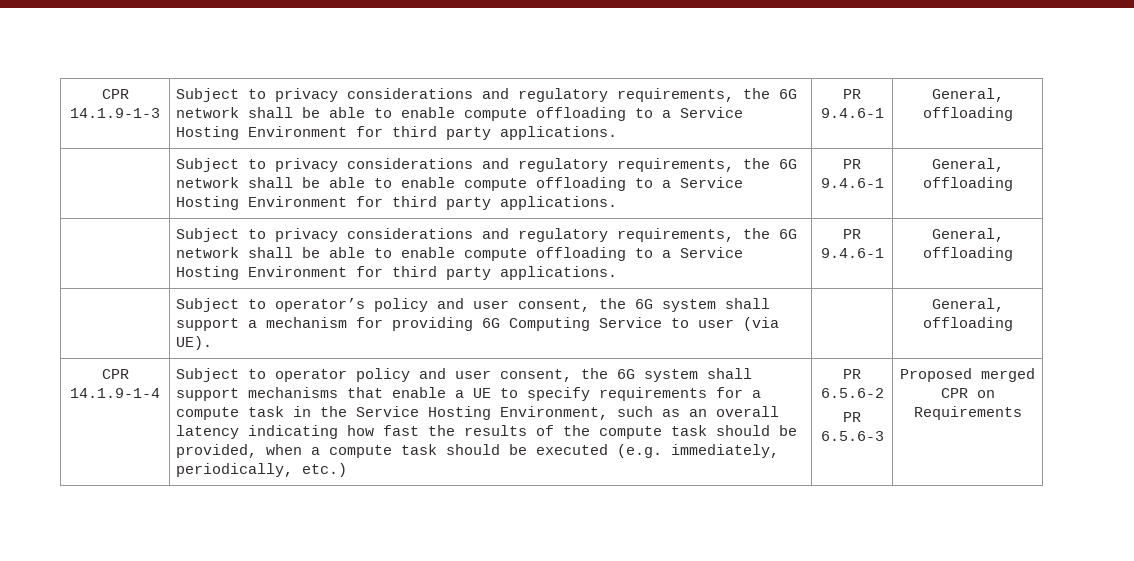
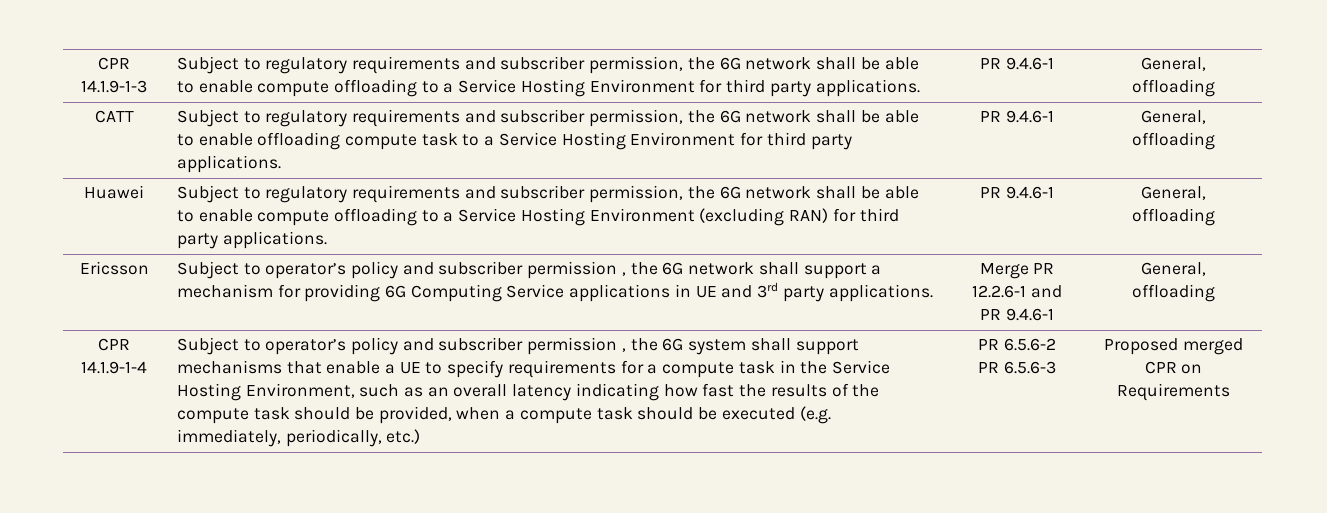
[275,88,735,102] privacy considerations and regulatory requirements, -> [265,56,684,74] regulatory requirements and subscriber permission,
[176,158,798,172] [176,177,627,191] | Subject to privacy considerations and regulatory requirements, the 6G network shall be able to enable compute offloading -> [94,110,134,123] [176,109,919,127] [176,132,458,150] CATT | Subject to regulatory requirements and subscriber permission, the 6G network shall be able to enable offloading compute task
[176,228,735,242] | Subject to privacy considerations and regulatory requirements, -> [84,185,144,199] [176,185,684,203] Huawei | Subject to regulatory requirements and subscriber permission,
[356,266,618,280] [843,229,861,239] [820,248,884,258] [931,228,1004,242] [922,247,1013,261] [176,298,717,312] for third party applications. | PR 9.4.6-1 | General, offloading // | Subject to operator’s policy and user consent, the 6G system -> [699,208,899,226] [176,231,327,249] [980,186,1054,199] [1141,186,1206,200] [1132,208,1215,226] [79,261,149,275] [176,261,755,279] (excluding RAN) for third party applications. | PR 9.4.6-1 | General, offloading // Ericsson | Subject to operator’s policy and subscriber permission , the 6G network
[671,317,780,331] [176,336,213,350] to user (via UE). | -> [569,282,933,302] [979,263,1055,279] [972,285,1062,298] [980,308,1054,321] applications in UE and 3rd party applications. | Merge PR 12.2.6-1 and PR 9.4.6-1
[275,368,573,382] operator policy and user consent, -> [265,337,626,355] operator’s policy and subscriber permission ,

